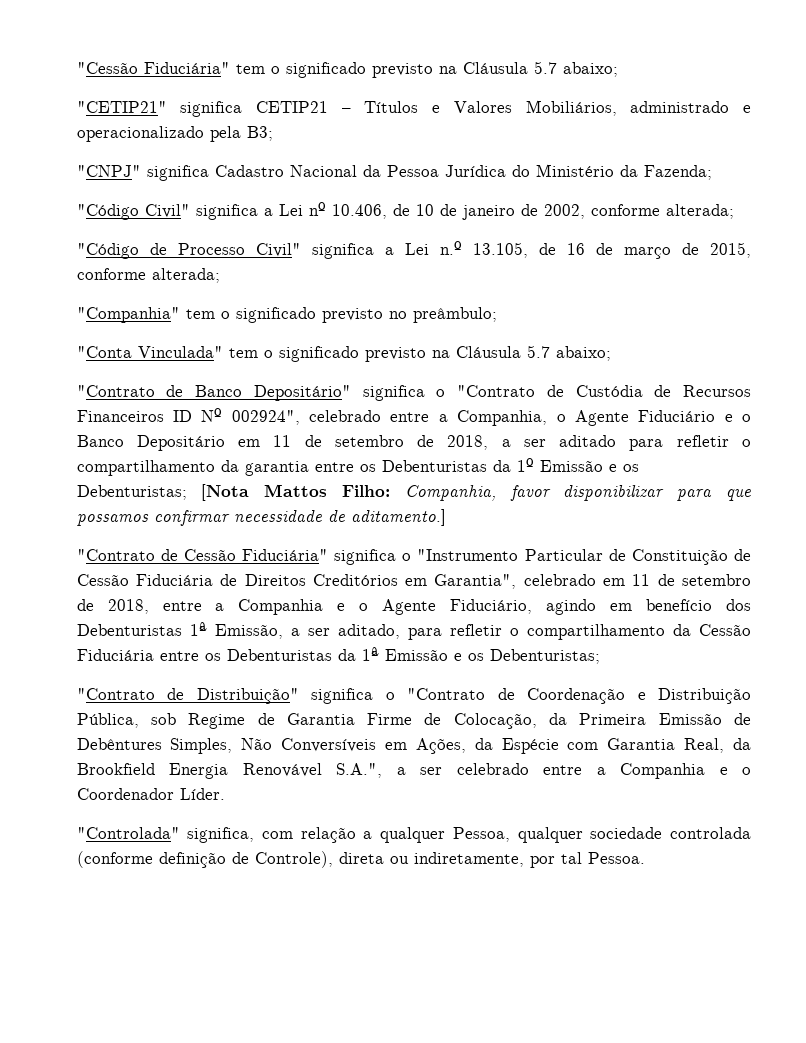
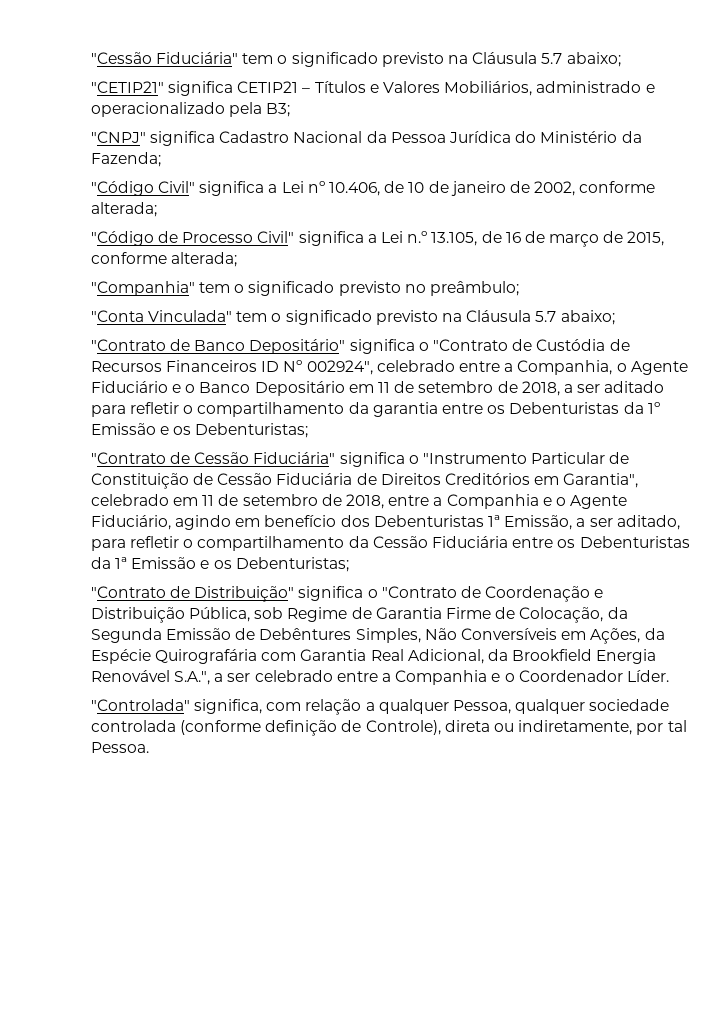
[201,484,751,501] [76,509,446,526] [Nota Mattos Filho: Companhia, favor disponibilizar para que possamos confirmar necessidade de aditamento.] -> (309, 430) none
[579,713,647,725] Primeira -> [90,628,162,643] Segunda
(559, 746) none -> [155,649,258,664] Quirografária
[684,738,725,753] Real, -> [370,649,484,664] Real Adicional,

